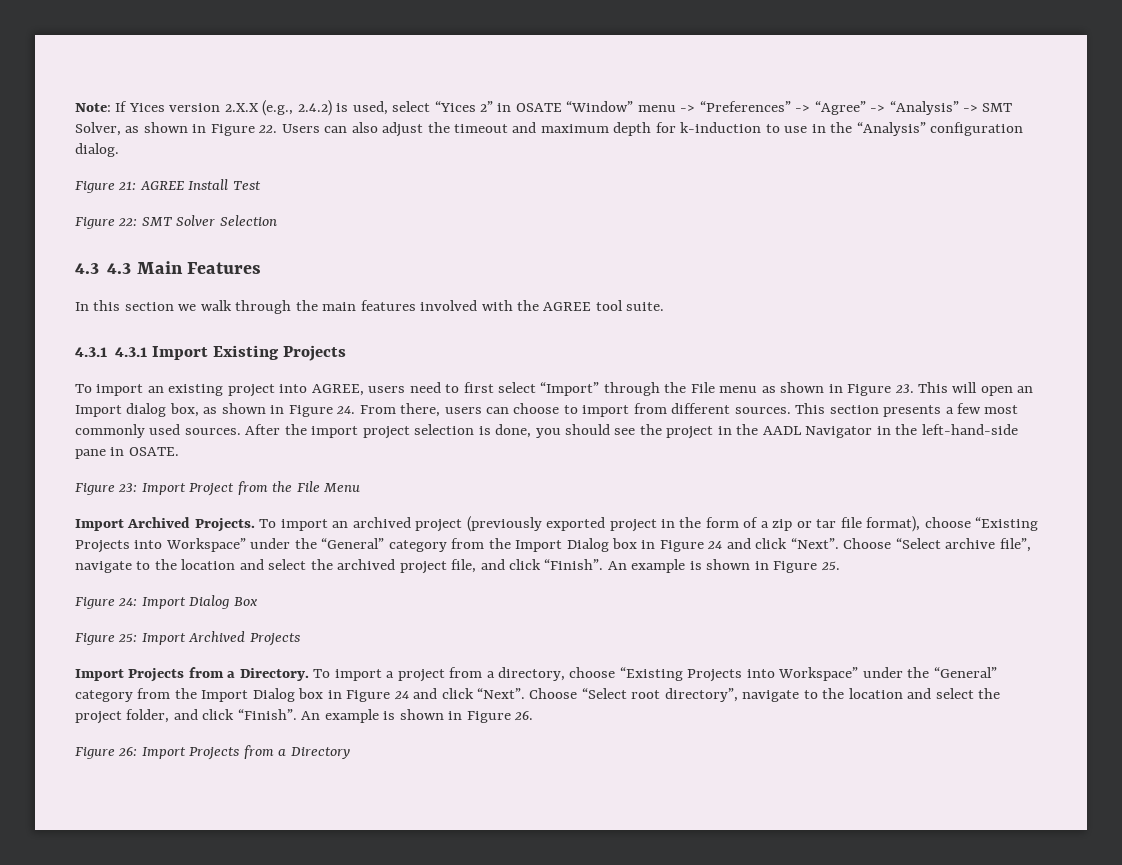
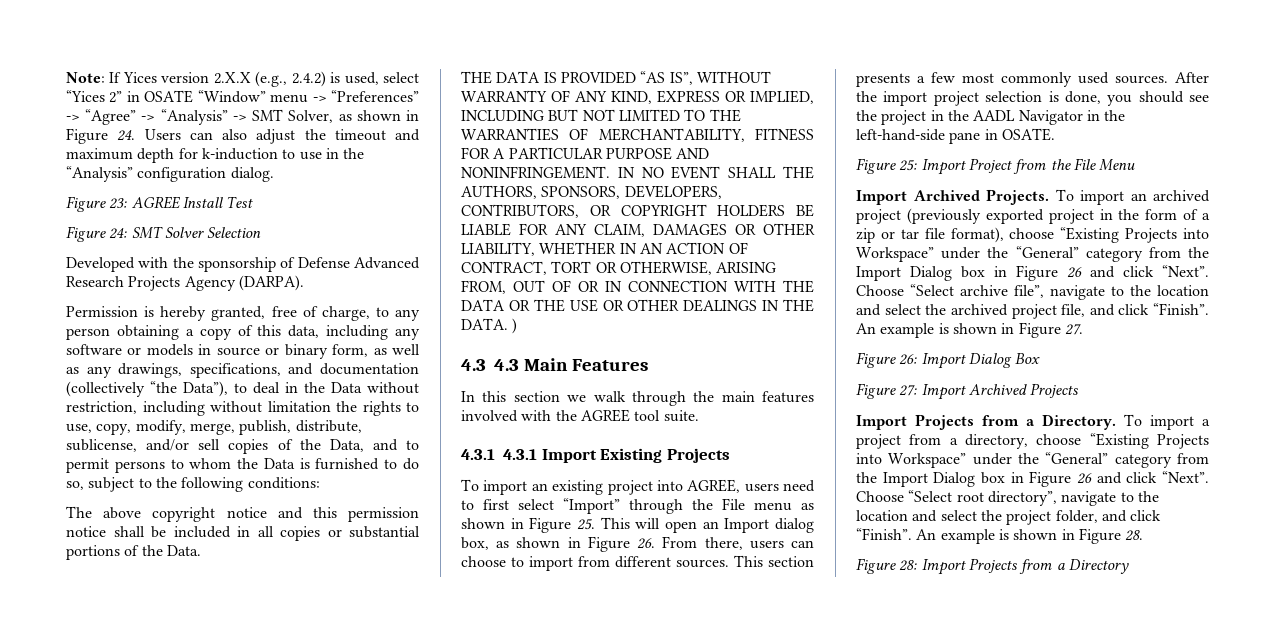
[258,125,278,134] 22. -> [117,130,136,141] 24.
[118,181,137,191] 21: -> [109,198,128,209] 23:
[118,218,138,227] 22: -> [109,228,128,239] 24:
(277, 220) none -> [66,257,421,272] [66,275,304,291] [66,306,420,321] [66,325,420,340] [66,344,421,359] [66,363,419,378] [66,381,419,397] [66,401,419,416] [66,420,362,435] [66,439,419,454] [66,458,419,473] [66,477,320,492] [66,506,420,522] [66,526,420,541] [66,545,201,560] [461,71,771,85] [461,90,814,104] [461,109,741,122] [461,128,814,142] [461,147,710,160] [461,166,814,179] [461,185,722,199] [461,204,814,218] [461,223,815,237] [461,242,748,256] [461,261,777,275] [461,280,814,294] [461,299,814,312] [461,318,518,334] // Developed with the sponsorship of Defense Advanced Research Projects Agency (DARPA). // Permission is hereby granted, free of charge, to any person obtaining a copy of this data, including any software or models in source or binary form, as well as any drawings, specifications, and documentation (collectively “the Data”), to deal in the Data without restriction, including without limitation the rights to use, copy, modify, merge, publish, distribute, sublicense, and/or sell copies of the Data, and to permit persons to whom the Data is furnished to do so, subject to the following conditions: // The above copyright notice and this permission notice shall be included in all copies or substantial portions of the Data. // THE DATA IS PROVIDED “AS IS”, WITHOUT WARRANTY OF ANY KIND, EXPRESS OR IMPLIED, INCLUDING BUT NOT LIMITED TO THE WARRANTIES OF MERCHANTABILITY, FITNESS FOR A PARTICULAR PURPOSE AND NONINFRINGEMENT. IN NO EVENT SHALL THE AUTHORS, SPONSORS, DEVELOPERS, CONTRIBUTORS, OR COPYRIGHT HOLDERS BE LIABLE FOR ANY CLAIM, DAMAGES OR OTHER LIABILITY, WHETHER IN AN ACTION OF CONTRACT, TORT OR OTHERWISE, ARISING FROM, OUT OF OR IN CONNECTION WITH THE DATA OR THE USE OR OTHER DEALINGS IN THE DATA. )
[894,384,914,394] 23. -> [577,519,595,530] 25.
[336,406,356,415] 24. -> [637,538,656,549] 26.
[118,483,138,493] 23: -> [899,160,918,171] 25:
[707,541,723,550] 24 -> [1067,267,1082,278] 26
[820,561,840,571] [75,597,138,609] 25. // Figure 24: -> [1064,324,1083,335] [856,352,918,368] 27. // Figure 26:
[118,633,138,643] 25: -> [899,385,918,396] 27:
[393,691,409,700] 24 -> [1077,473,1092,484] 26
[514,711,534,721] [75,747,138,759] 26. // Figure 26: -> [1125,530,1144,541] [856,558,918,574] 28. // Figure 28:

